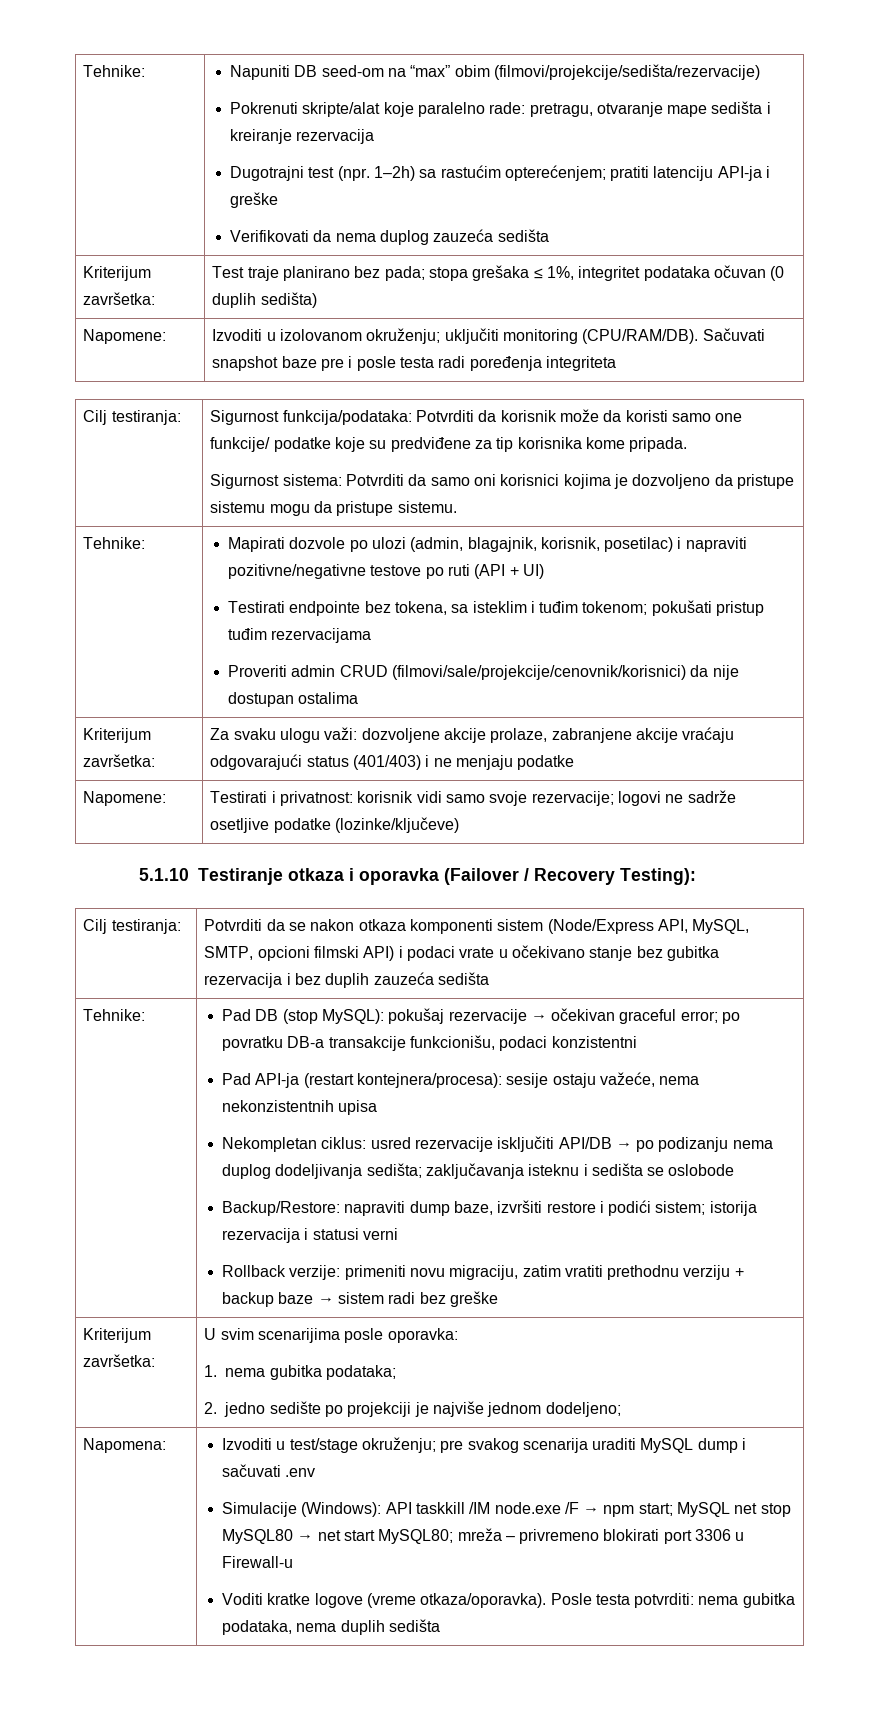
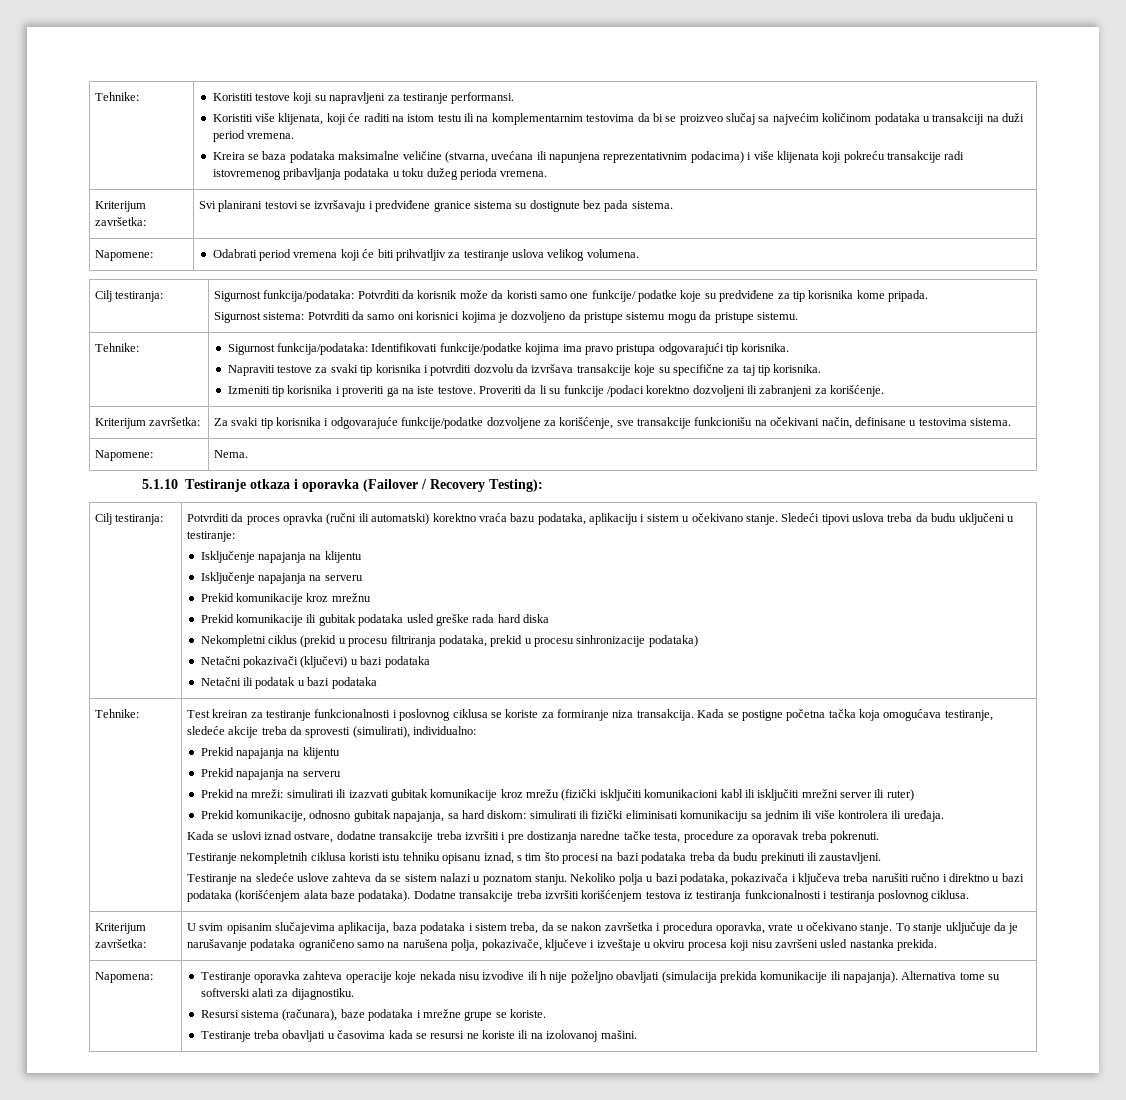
[83,65,146,77] [229,64,760,80] [229,101,771,117] [229,129,375,144] [229,165,771,181] [229,192,278,208] [229,229,549,245] [83,266,152,281] [83,292,156,305] [212,265,785,281] [212,292,317,308] [83,329,167,344] [212,328,765,344] [212,356,616,371] Tehnike: | Napuniti DB seed-om na “max” obim (filmovi/projekcije/sedišta/rezervacije) // Pokrenuti skripte/alat koje paralelno rade: pretragu, otvaranje mape sedišta i kreiranje rezervacija // Dugotrajni test (npr. 1–2h) sa rastućim opterećenjem; pratiti latenciju API-ja i greške // Verifikovati da nema duplog zauzeća sedišta // Kriterijum završetka: | Test traje planirano bez pada; stopa grešaka ≤ 1%, integritet podataka očuvan (0 duplih sedišta) // Napomene: | Izvoditi u izolovanom okruženju; uključiti monitoring (CPU/RAM/DB). Sačuvati snapshot baze pre i posle testa radi poređenja integriteta -> [94,92,139,101] [212,92,515,104] [212,113,1025,125] [212,130,295,142] [212,151,965,163] [212,168,548,180] [94,201,146,212] [94,217,146,226] [198,200,673,212] [94,250,153,261] [212,249,639,261] Tehnike: | Koristiti testove koji su napravljeni za testiranje performansi. // Koristiti više klijenata, koji će raditi na istom testu ili na komplementarnim testovima da bi se proizveo slučaj sa najvećim količinom podataka u transakciji na duži period vremena. // Kreira se baza podataka maksimalne veličine (stvarna, uvećana ili napunjena reprezentativnim podacima) i više klijenata koji pokreću transakcije radi istovremenog pribavljanja podataka u toku dužeg perioda vremena. // Kriterijum završetka: | Svi planirani testovi se izvršavaju i predviđene granice sistema su dostignute bez pada sistema. // Napomene: | Odabrati period vremena koji će biti prihvatljiv za testiranje uslova velikog volumena.
[227,537,747,552] [227,564,544,579] [227,600,765,616] [227,628,372,643] [227,665,739,680] [227,692,359,707] [83,728,152,743] [83,754,156,767] [210,727,735,743] [210,754,575,770] [83,791,167,806] [210,790,736,806] [210,817,459,833] Mapirati dozvole po ulozi (admin, blagajnik, korisnik, posetilac) i napraviti pozitivne/negativne testove po ruti (API + UI) // Testirati endpointe bez tokena, sa isteklim i tuđim tokenom; pokušati pristup tuđim rezervacijama // Proveriti admin CRUD (filmovi/sale/projekcije/cenovnik/korisnici) da nije dostupan ostalima // Kriterijum završetka: | Za svaku ulogu važi: dozvoljene akcije prolaze, zabranjene akcije vraćaju odgovarajući status (401/403) i ne menjaju podatke // Napomene: | Testirati i privatnost: korisnik vidi samo svoje rezervacije; logovi ne sadrže osetljive podatke (lozinke/ključeve) -> [227,343,790,355] [227,364,822,376] [227,385,885,397] [94,417,201,429] [213,417,1012,429] [94,450,153,461] [213,450,248,458] Sigurnost funkcija/podataka: Identifikovati funkcije/podatke kojima ima pravo pristupa odgovarajući tip korisnika. // Napraviti testove za svaki tip korisnika i potvrditi dozvolu da izvršava transakcije koje su specifične za taj tip korisnika. // Izmeniti tip korisnika i proveriti ga na iste testove. Proveriti da li su funkcije /podaci korektno dozvoljeni ili zabranjeni za korišćenje. // Kriterijum završetka: | Za svaki tip korisnika i odgovarajuće funkcije/podatke dozvoljene za korišćenje, sve transakcije funkcionišu na očekivani način, definisane u testovima sistema. // Napomene: | Nema.
[288,919,750,934] [204,945,719,961] [204,972,489,988] [83,1009,146,1021] [221,1008,741,1024] [221,1035,637,1051] [221,1072,700,1088] [221,1100,378,1115] [221,1136,773,1152] [221,1163,735,1179] [221,1200,757,1216] [221,1228,398,1243] [221,1265,744,1280] [221,1291,498,1307] [83,1328,152,1343] [83,1354,156,1367] [204,1328,458,1343] [204,1365,396,1380] [204,1401,621,1417] [83,1438,167,1453] [221,1437,747,1453] [221,1464,316,1477] [221,1502,791,1517] [221,1528,745,1544] [221,1556,293,1568] [221,1593,795,1608] [221,1619,440,1635] se nakon otkaza komponenti sistem (Node/Express API, MySQL, SMTP, opcioni filmski API) i podaci vrate u očekivano stanje bez gubitka rezervacija i bez duplih zauzeća sedišta // Tehnike: | Pad DB (stop MySQL): pokušaj rezervacije → očekivan graceful error; po povratku DB-a transakcije funkcionišu, podaci konzistentni // Pad API-ja (restart kontejnera/procesa): sesije ostaju važeće, nema nekonzistentnih upisa // Nekompletan ciklus: usred rezervacije isključiti API/DB → po podizanju nema duplog dodeljivanja sedišta; zaključavanja isteknu i sedišta se oslobode // Backup/Restore: napraviti dump baze, izvršiti restore i podići sistem; istorija rezervacija i statusi verni // Rollback verzije: primeniti novu migraciju, zatim vratiti prethodnu verziju + backup baze → sistem radi bez greške // Kriterijum završetka: | U svim scenarijima posle oporavka: // 1. nema gubitka podataka; // 2. jedno sedište po projekciji je najviše jednom dodeljeno; // Napomena: | Izvoditi u test/stage okruženju; pre svakog scenarija uraditi MySQL dump i sačuvati .env // Simulacije (Windows): API taskkill /IM node.exe /F → npm start; MySQL net stop MySQL80 → net start MySQL80; mreža – privremeno blokirati port 3306 u Firewall-u // Voditi kratke logove (vreme otkaza/oporavka). Posle testa potvrditi: nema gubitka podataka, nema duplih sedišta -> [246,513,1014,525] [186,531,235,542] [200,551,362,563] [200,572,363,584] [200,593,371,605] [200,614,550,626] [200,635,698,647] [200,656,430,668] [200,677,377,689] [94,709,139,718] [186,709,993,721] [186,726,477,738] [200,747,340,759] [200,768,341,780] [200,789,914,801] [200,810,944,822] [186,831,880,843] [186,852,882,864] [186,873,1024,885] [186,890,970,902] [94,923,146,934] [94,939,146,948] [186,922,1019,934] [186,939,938,951] [94,972,153,983] [200,971,1001,983] [200,988,354,1000] [200,1009,547,1021] [200,1030,637,1042] proces opravka (ručni ili automatski) korektno vraća bazu podataka, aplikaciju i sistem u očekivano stanje. Sledeći tipovi uslova treba da budu uključeni u testiranje: // Isključenje napajanja na klijentu // Isključenje napajanja na serveru // Prekid komunikacije kroz mrežnu // Prekid komunikacije ili gubitak podataka usled greške rada hard diska // Nekompletni ciklus (prekid u procesu filtriranja podataka, prekid u procesu sinhronizacije podataka) // Netačni pokazivači (ključevi) u bazi podataka // Netačni ili podatak u bazi podataka // Tehnike: | Test kreiran za testiranje funkcionalnosti i poslovnog ciklusa se koriste za formiranje niza transakcija. Kada se postigne početna tačka koja omogućava testiranje, sledeće akcije treba da sprovesti (simulirati), individualno: // Prekid napajanja na klijentu // Prekid napajanja na serveru // Prekid na mreži: simulirati ili izazvati gubitak komunikacije kroz mrežu (fizički isključiti komunikacioni kabl ili isključiti mrežni server ili ruter) // Prekid komunikacije, odnosno gubitak napajanja, sa hard diskom: simulirati ili fizički eliminisati komunikaciju sa jednim ili više kontrolera ili uređaja. // Kada se uslovi iznad ostvare, dodatne transakcije treba izvršiti i pre dostizanja naredne tačke testa, procedure za oporavak treba pokrenuti. // Testiranje nekompletnih ciklusa koristi istu tehniku opisanu iznad, s tim što procesi na bazi podataka treba da budu prekinuti ili zaustavljeni. // Testiranje na sledeće uslove zahteva da se sistem nalazi u poznatom stanju. Nekoliko polja u bazi podataka, pokazivača i ključeva treba narušiti ručno i direktno u bazi podataka (korišćenjem alata baze podataka). Dodatne transakcije treba izvršiti korišćenjem testova iz testiranja funkcionalnosti i testiranja poslovnog ciklusa. // Kriterijum završetka: | U svim opisanim slučajevima aplikacija, baza podataka i sistem treba, da se nakon završetka i procedura oporavka, vrate u očekivano stanje. To stanje uključuje da je narušavanje podataka ograničeno samo na narušena polja, pokazivače, ključeve i izveštaje u okviru procesa koji nisu završeni usled nastanka prekida. // Napomena: | Testiranje oporavka zahteva operacije koje nekada nisu izvodive ili h nije poželjno obavljati (simulacija prekida komunikacije ili napajanja). Alternativa tome su softverski alati za dijagnostiku. // Resursi sistema (računara), baze podataka i mrežne grupe se koriste. // Testiranje treba obavljati u časovima kada se resursi ne koriste ili na izolovanoj mašini.

